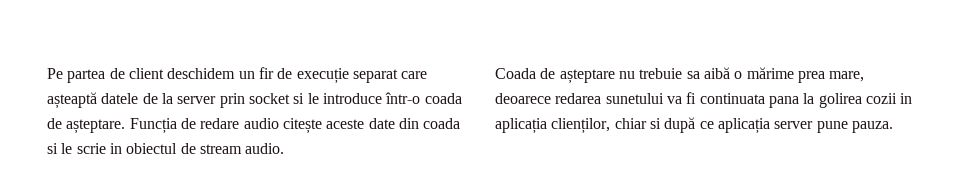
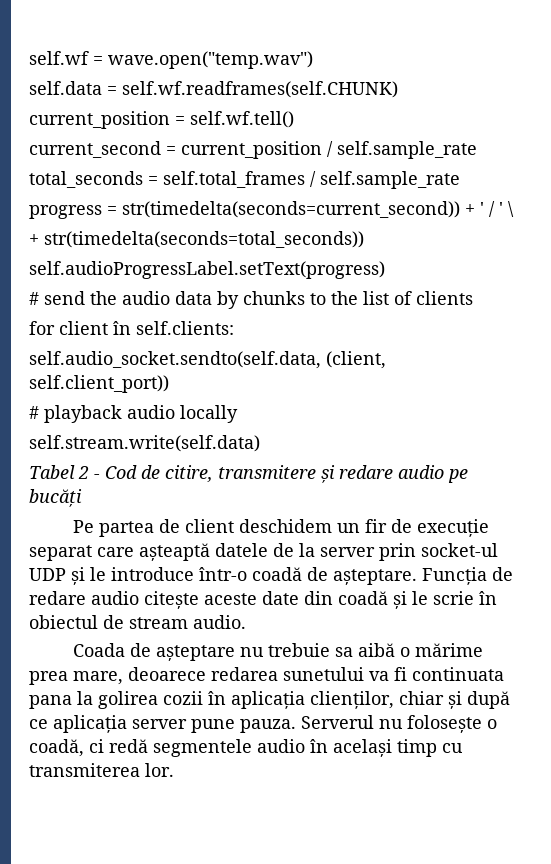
(47, 73) none -> [29,51,313,69] [29,81,398,98] [29,111,294,129] [29,141,477,159] [29,171,460,189] [29,201,514,219] [29,231,364,248] [29,261,385,279] [29,291,473,309] [29,321,234,335] [29,351,386,369] [29,375,169,393] [29,405,238,423] [29,435,260,452] [29,465,468,483] [29,489,82,507] self.wf = wave.open("temp.wav") // self.data = self.wf.readframes(self.CHUNK) // current_position = self.wf.tell() // current_second = current_position / self.sample_rate // total_seconds = self.total_frames / self.sample_rate // progress = str(timedelta(seconds=current_second)) + ' / ' \ // + str(timedelta(seconds=total_seconds)) // self.audioProgressLabel.setText(progress) // # send the audio data by chunks to the list of clients // for client în self.clients: // self.audio_socket.sendto(self.data, (client, self.client_port)) // # playback audio locally // self.stream.write(self.data) // Tabel 2 - Cod de citire, transmitere și redare audio pe bucăți //
[248,93,305,104] socket si -> [421,543,498,557] [29,567,85,585] socket-ul UDP și
[424,93,462,104] coada -> [252,567,302,581] coadă
[423,118,461,129] [47,143,58,154] coada si -> [338,591,407,609] coadă și
[109,143,122,154] in -> [479,591,497,605] în
[900,93,913,104] in -> [208,691,226,705] în
[649,118,661,129] si -> [448,691,462,709] și
(893, 127) none -> [301,715,497,733] [29,739,463,757] [29,763,174,777] Serverul nu folosește o coadă, ci redă segmentele audio în același timp cu transmiterea lor.

